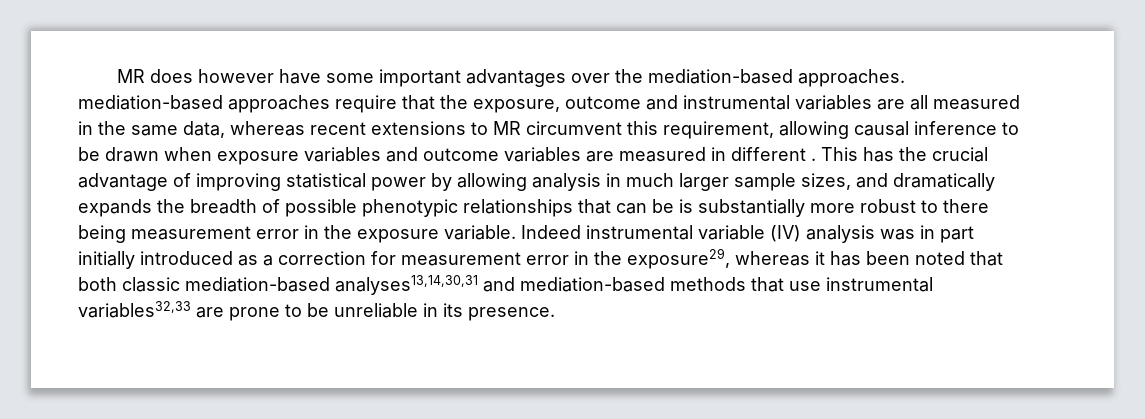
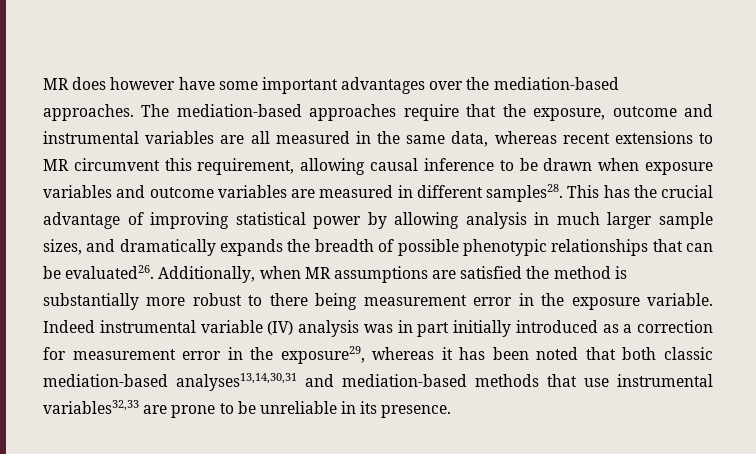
(906, 78) none -> [141,104,170,117] The
[811,158,816,161] . -> [486,184,563,202] samples28.
(674, 206) none -> [65,265,611,283] evaluated26. Additionally, when MR assumptions are satisfied the method

